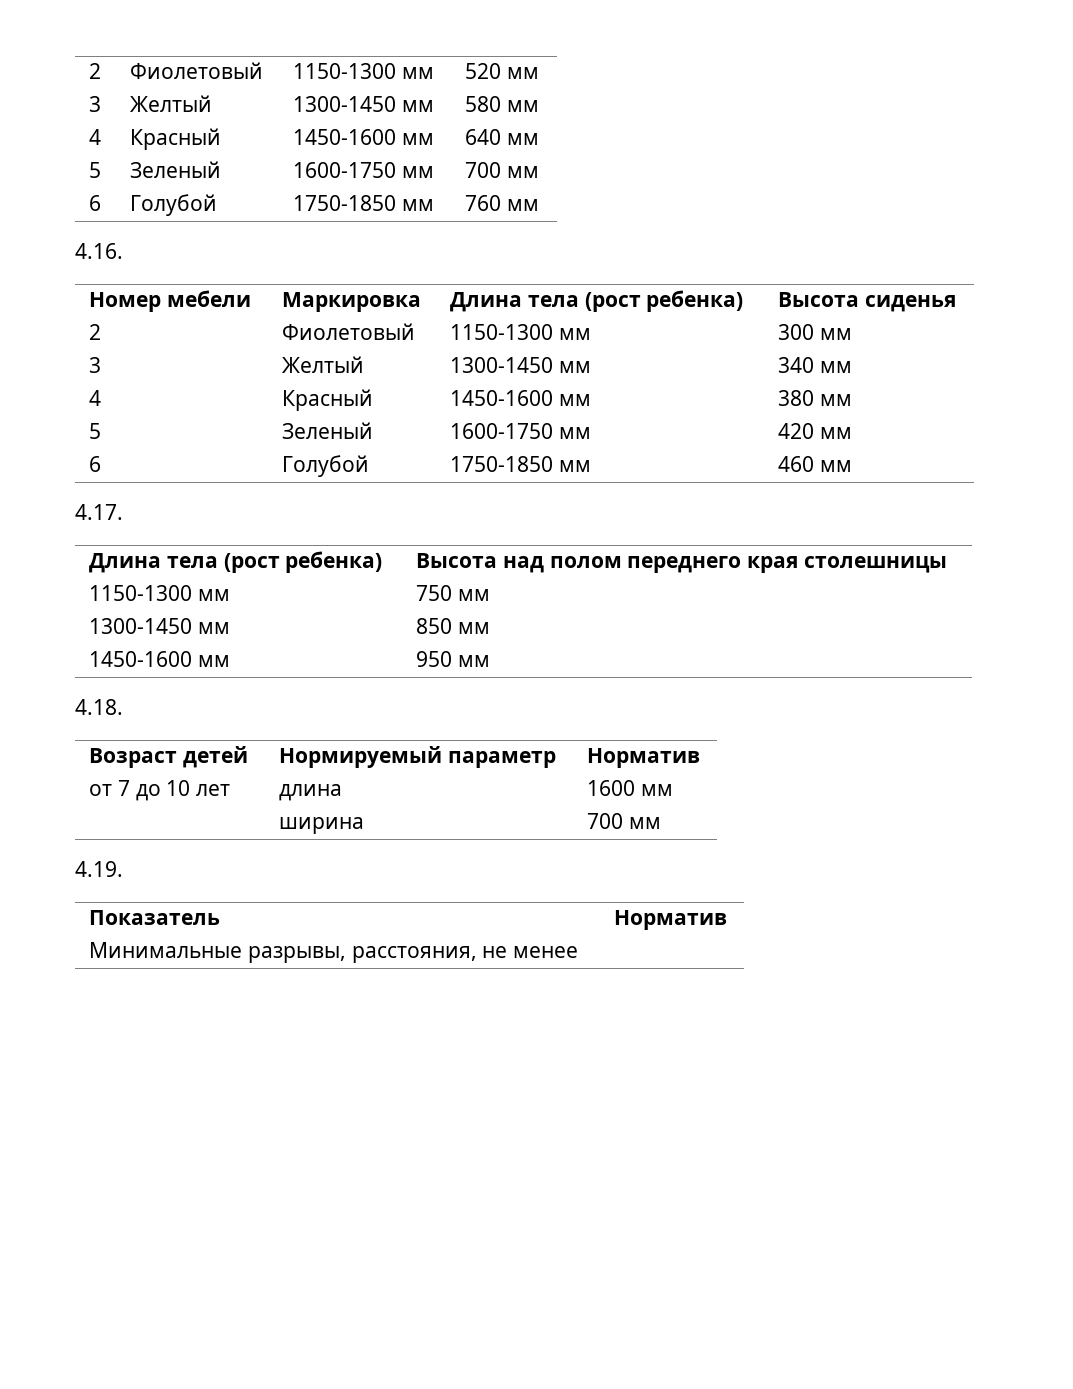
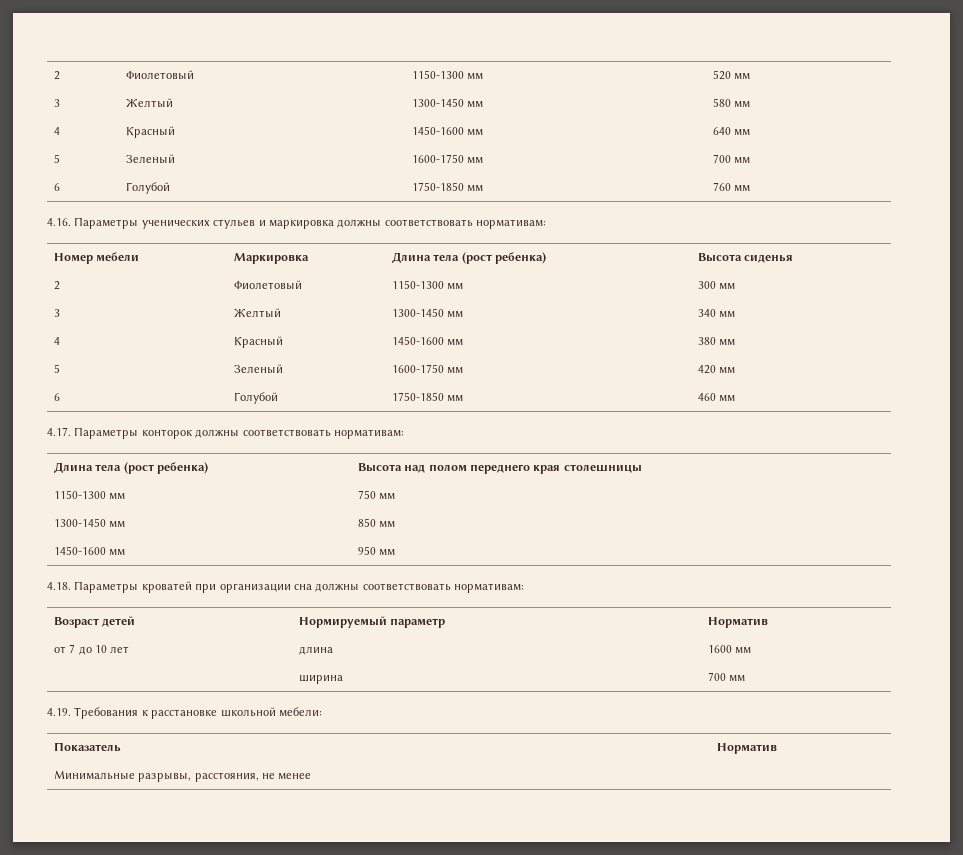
(123, 251) none -> [74,217,546,229] Параметры ученических стульев и маркировка должны соответствовать нормативам:
(123, 512) none -> [74,427,404,439] Параметры конторок должны соответствовать нормативам:
(123, 707) none -> [74,581,524,593] Параметры кроватей при организации сна должны соответствовать нормативам:
(123, 869) none -> [74,707,322,719] Требования к расстановке школьной мебели:

